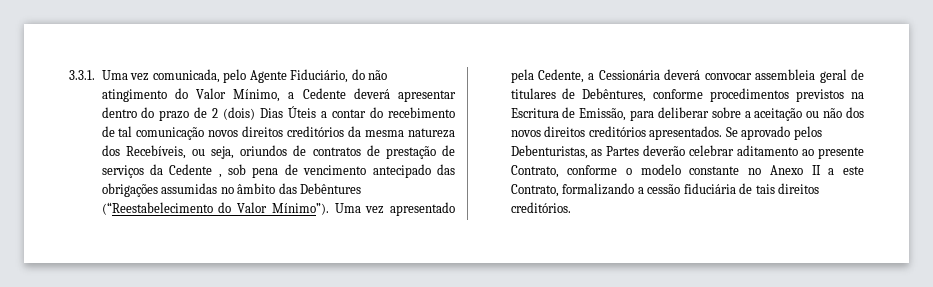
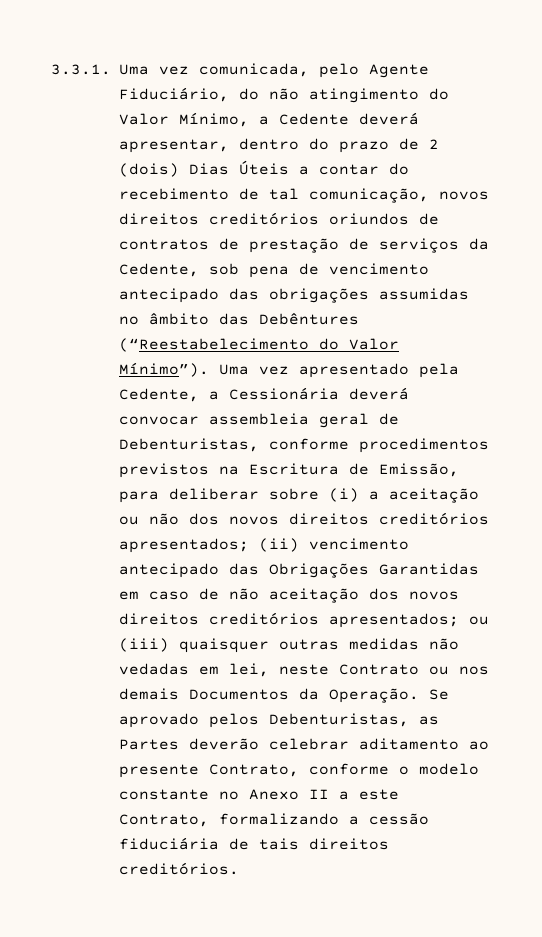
[398,90,457,102] apresentar -> [119,139,229,153] apresentar,
[136,126,455,140] [101,145,234,159] comunicação novos direitos creditórios da mesma natureza dos Recebíveis, ou seja, -> [309,188,489,203] [119,212,319,225] comunicação, novos direitos creditórios
[169,164,222,178] Cedente , -> [119,263,199,277] Cedente,
[510,88,647,102] titulares de Debêntures, -> [119,438,259,452] Debenturistas,
(741, 112) none -> [329,488,359,502] (i)
[649,126,723,140] apresentados. -> [119,538,409,553] [119,563,479,578] [119,588,459,603] [119,612,489,628] [119,638,459,653] [119,663,489,677] [119,688,419,703] apresentados; (ii) vencimento antecipado das Obrigações Garantidas em caso de não aceitação dos novos direitos creditórios apresentados; ou (iii) quaisquer outras medidas não vedadas em lei, neste Contrato ou nos demais Documentos da Operação.

